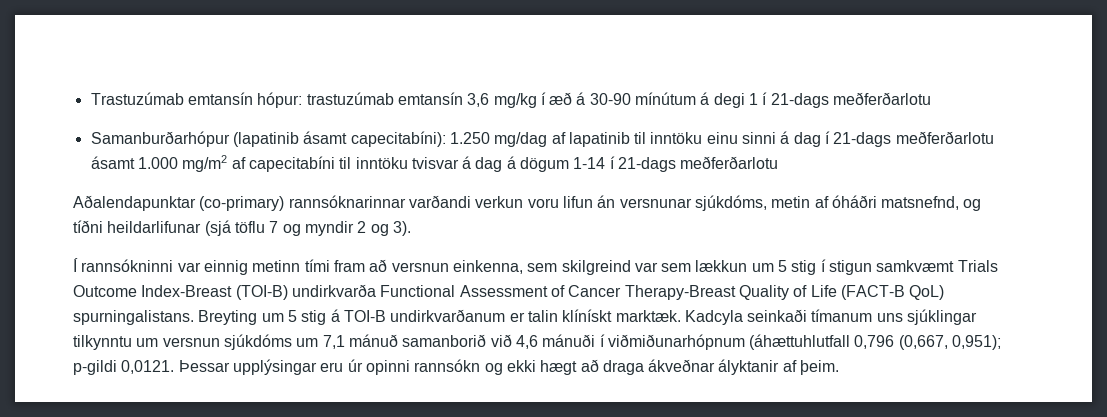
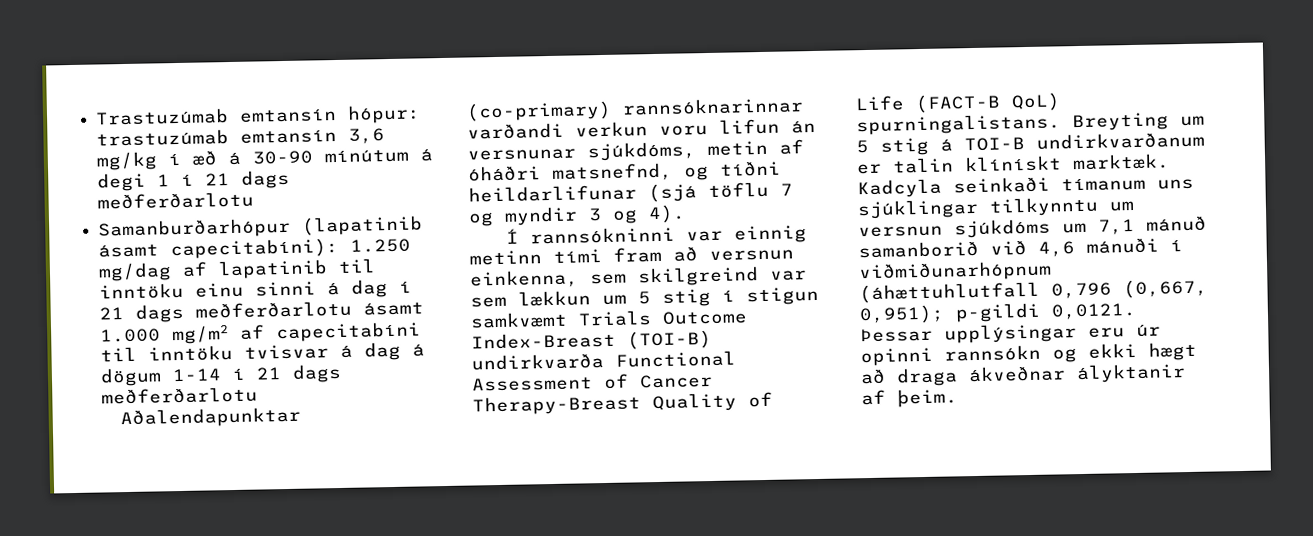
[770,93,829,108] 21-dags -> [205,169,291,189] 21 dags
[833,132,892,147] 21-dags -> [99,303,185,323] 21 dags
[618,157,677,172] 21-dags -> [256,363,343,383] 21 dags
[357,221,411,236] 2 og 3). -> [588,204,686,224] 3 og 4).

